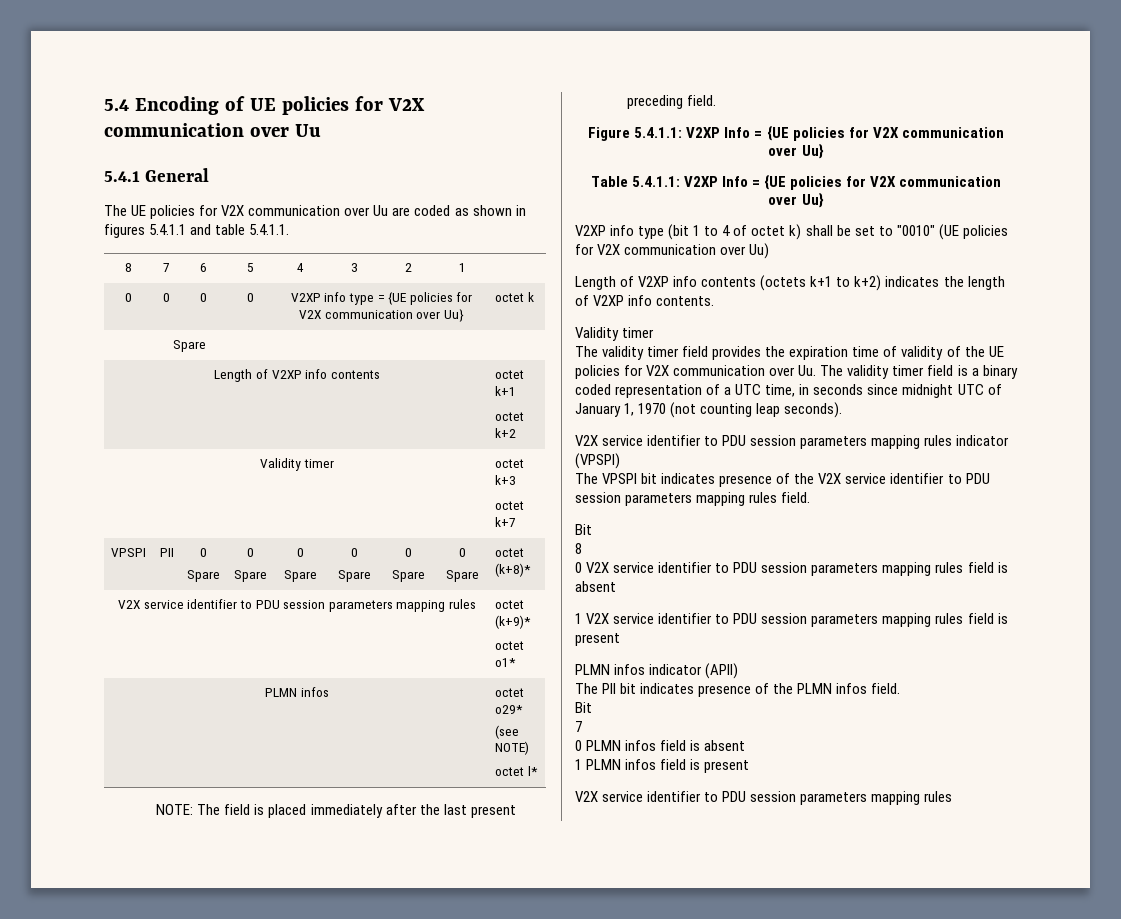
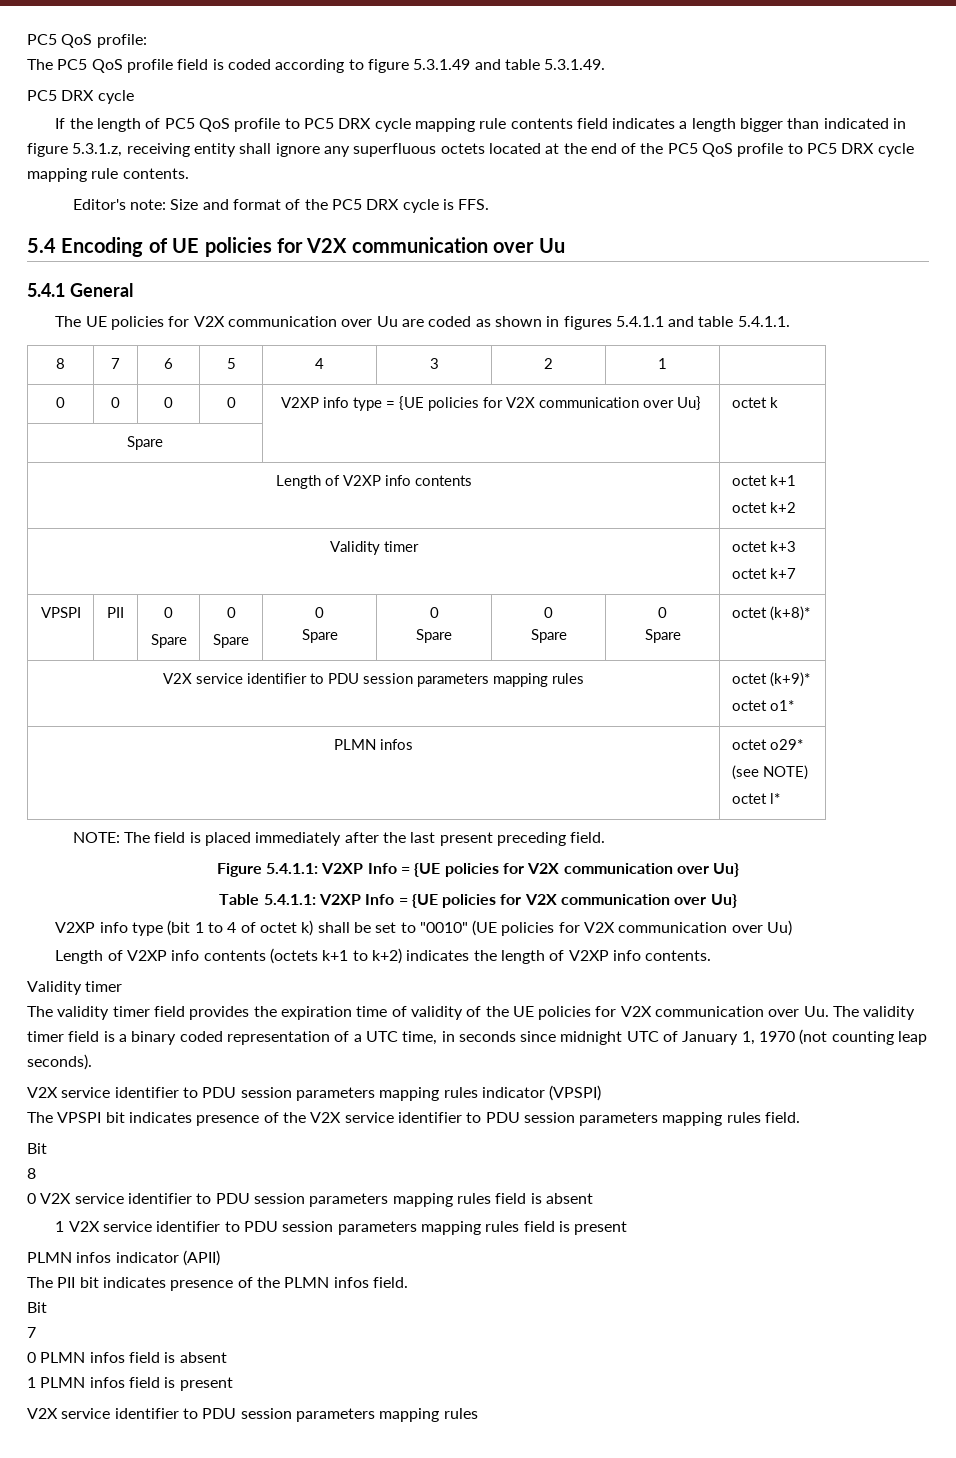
(104, 105) none -> [27,34,147,48] [27,59,606,73] [27,90,134,104] [55,118,907,132] [27,143,914,157] [27,168,189,182] [72,199,490,213] PC5 QoS profile: // The PC5 QoS profile field is coded according to figure 5.3.1.49 and table 5.3.1.49. // PC5 DRX cycle // If the length of PC5 QoS profile to PC5 DRX cycle mapping rule contents field indicates a length bigger than indicated in figure 5.3.1.z, receiving entity shall ignore any superfluous octets located at the end of the PC5 QoS profile to PC5 DRX cycle mapping rule contents. // Editor's note: Size and format of the PC5 DRX cycle is FFS. //

